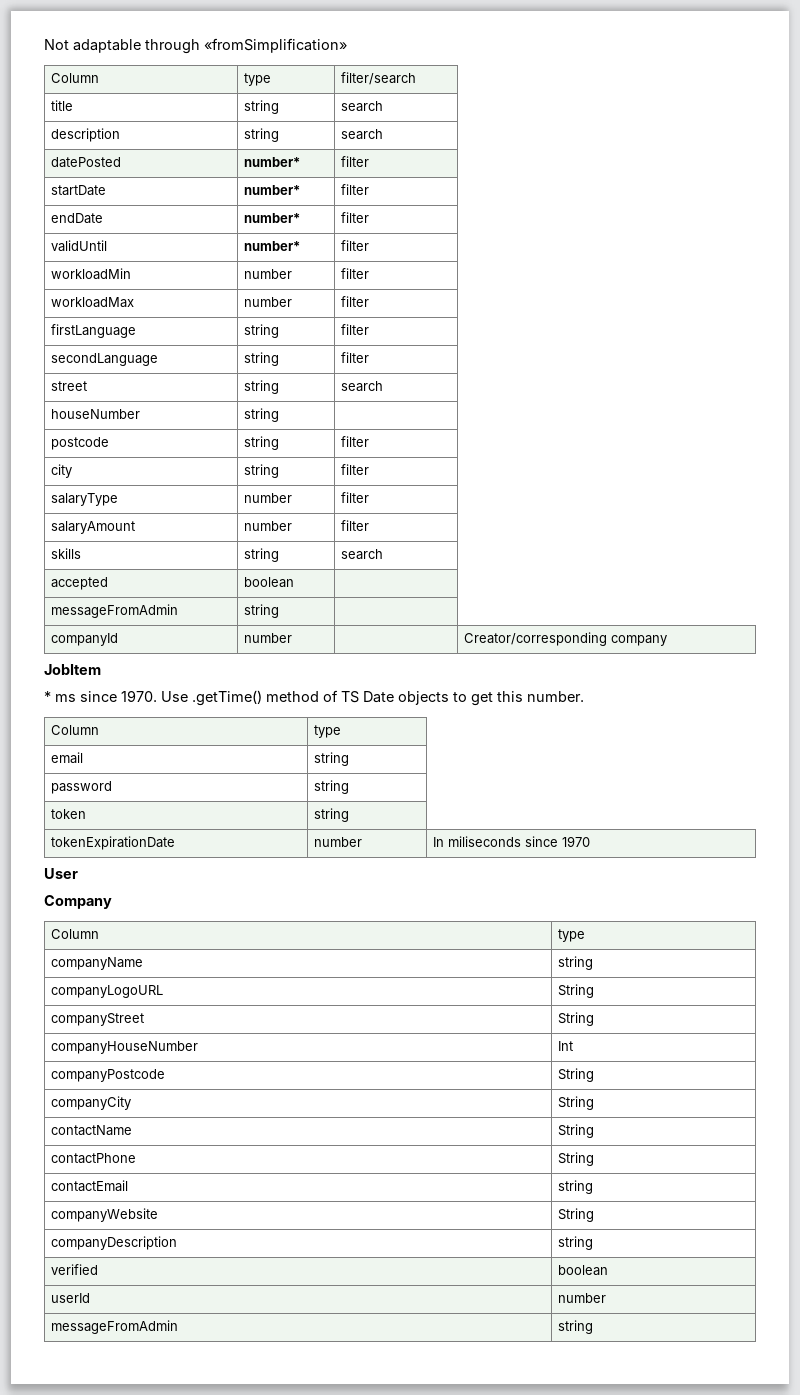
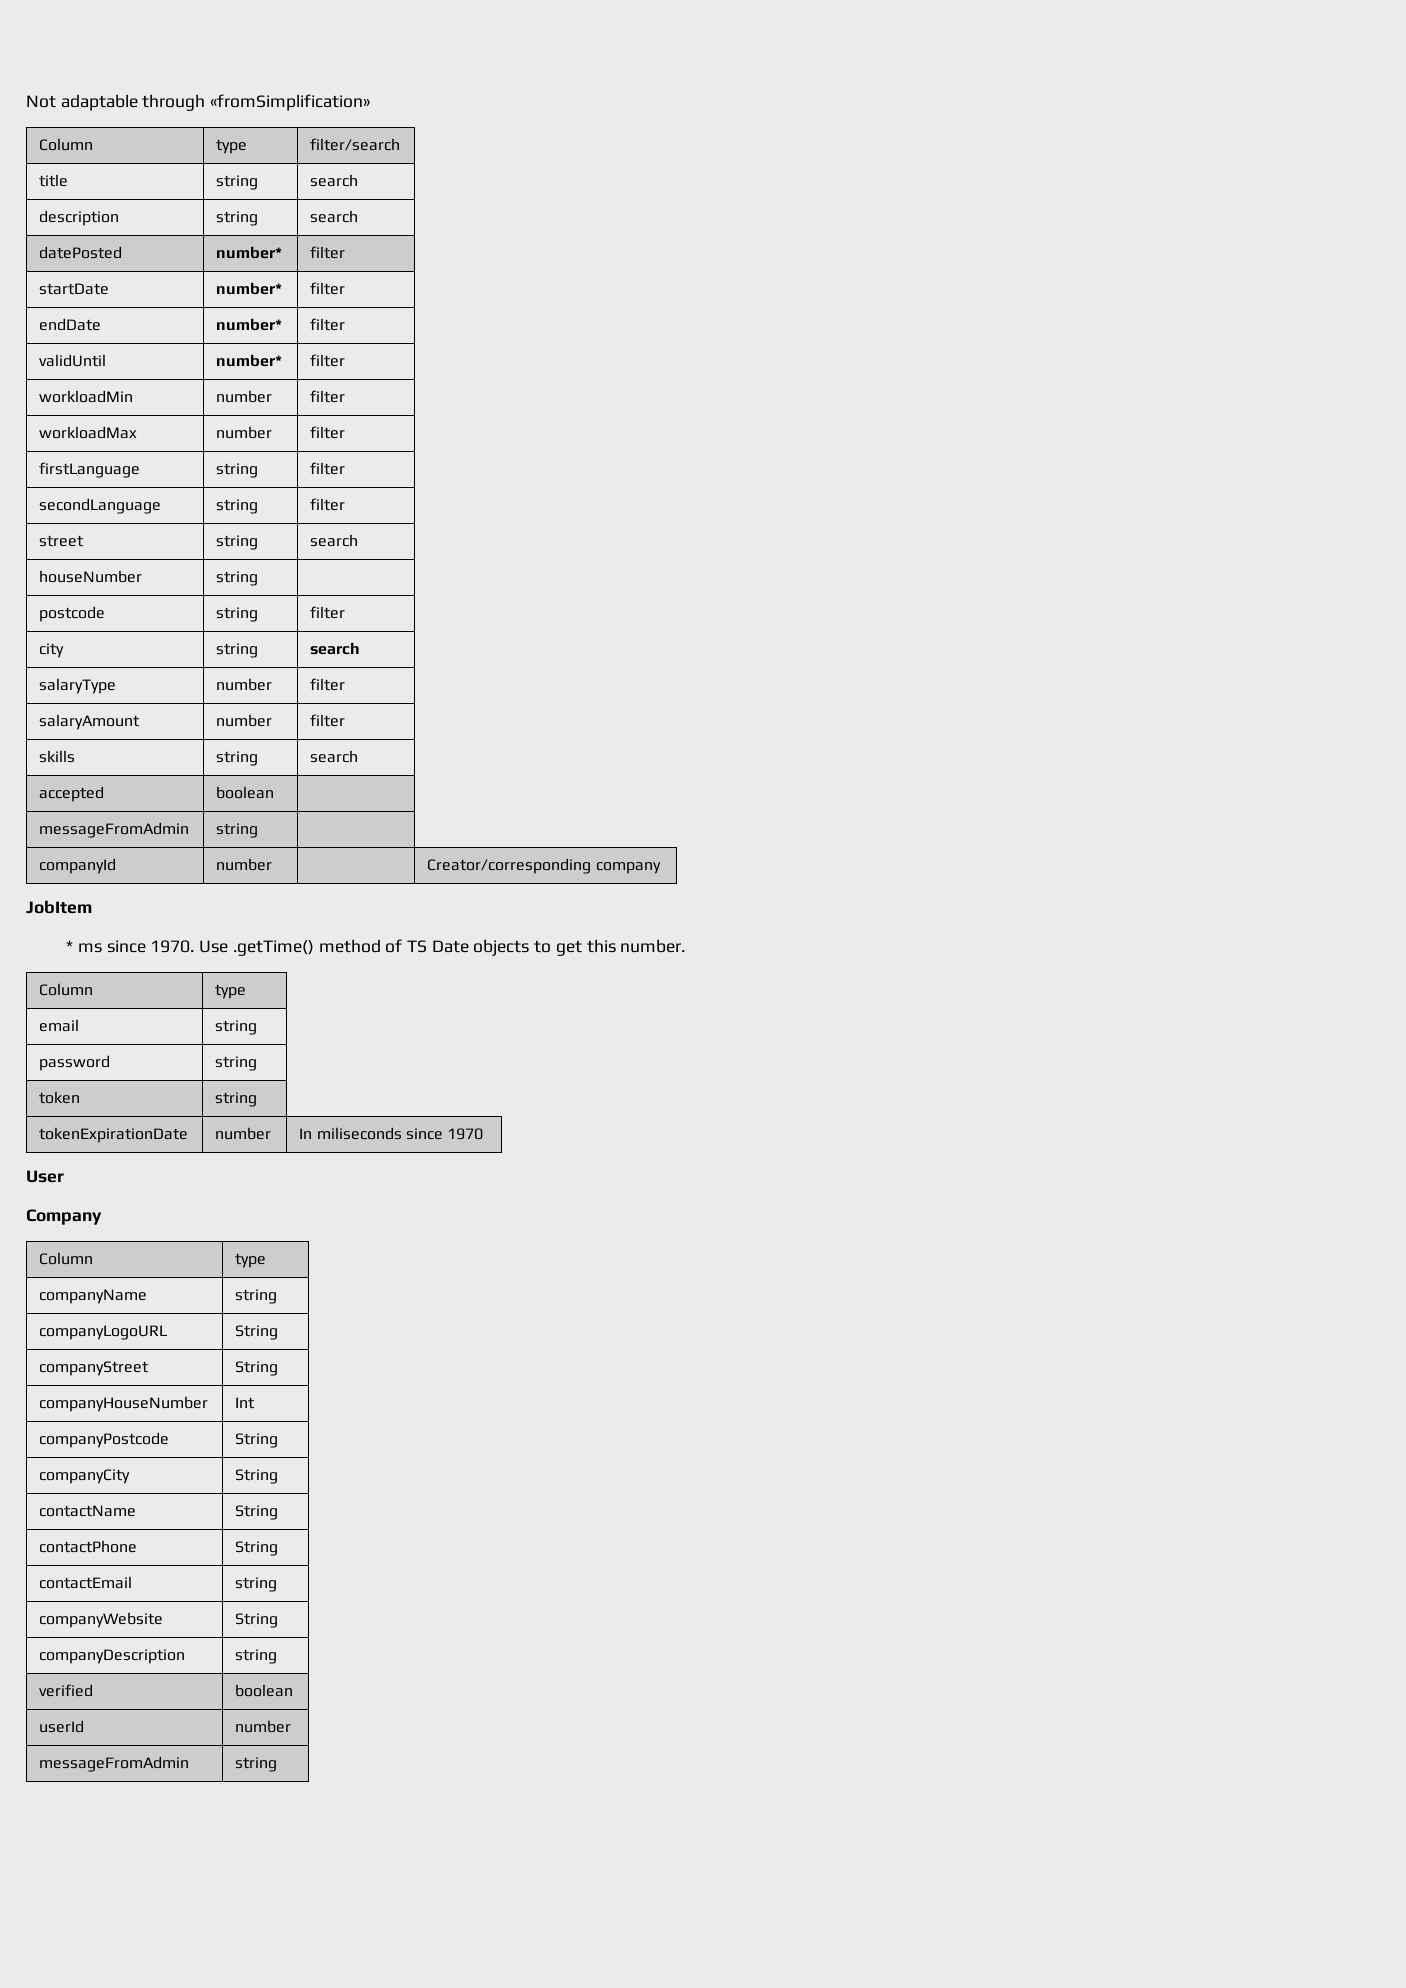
[341,464,370,475] filter -> [310,642,361,655] search

